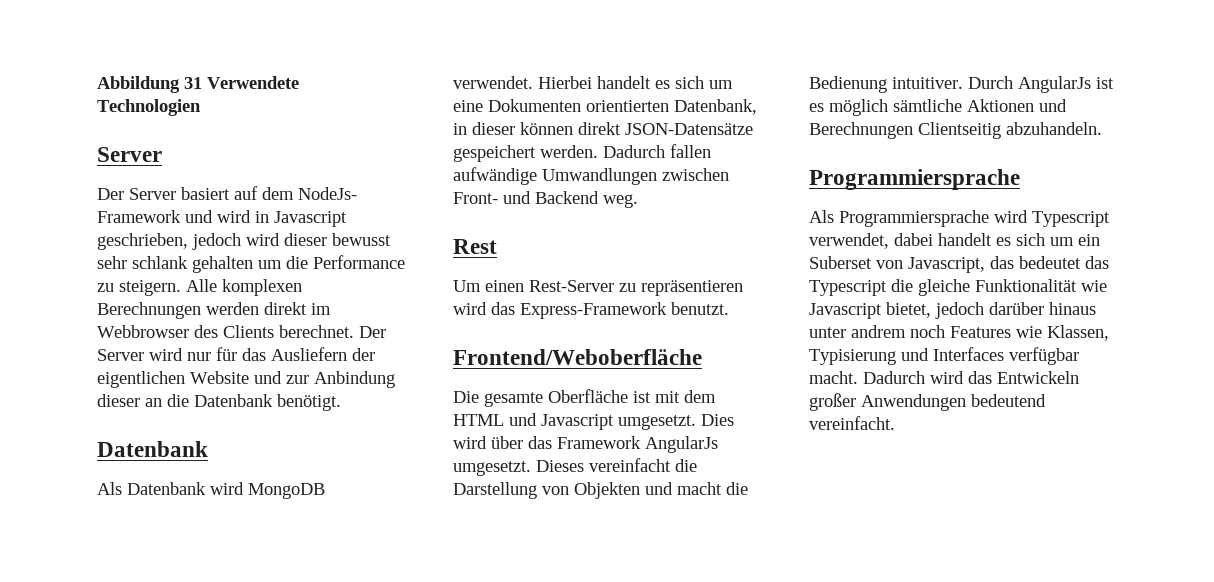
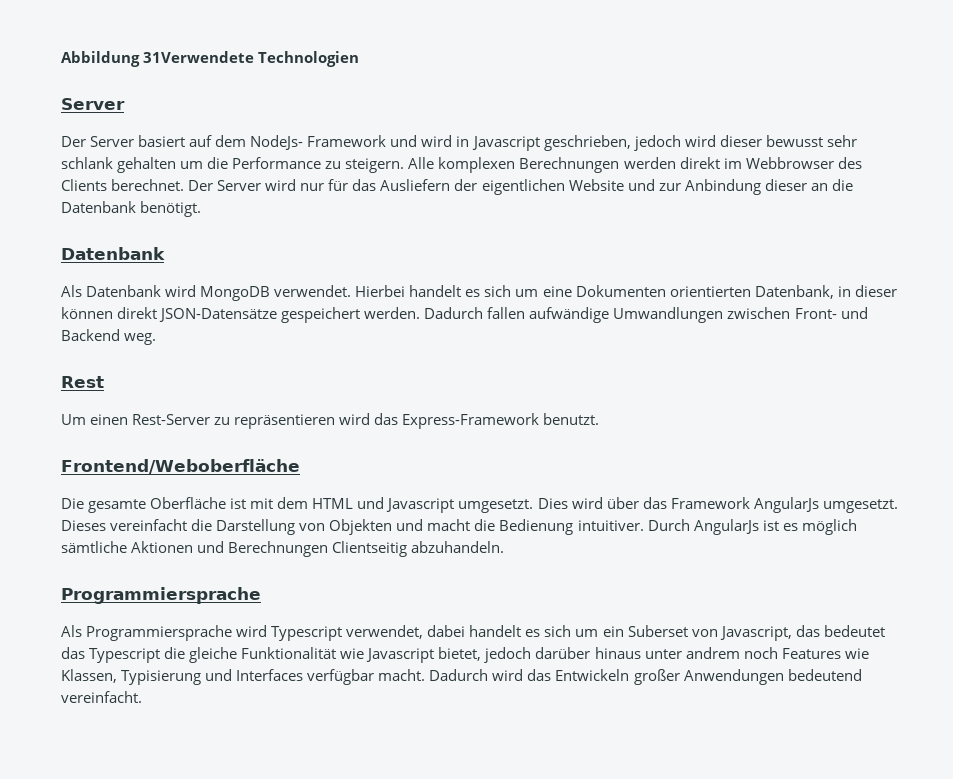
[184,76,299,89] 31 Verwendete -> [143,51,255,63] 31Verwendete

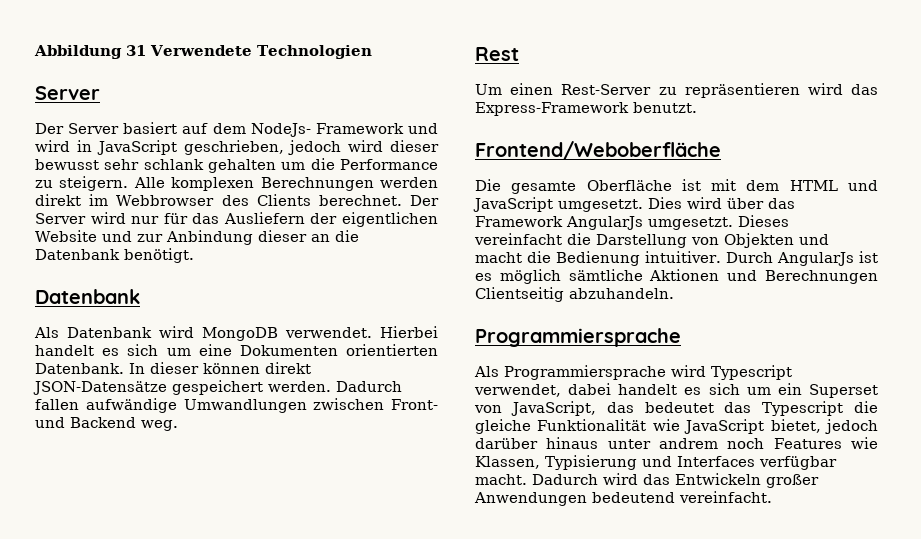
[143,51,255,63] 31Verwendete -> [126,45,252,56] 31 Verwendete
[471,136,540,151] Javascript -> [96,140,177,155] JavaScript
[754,285,851,299] Datenbank, in -> [35,363,145,374] Datenbank. In
[386,498,455,513] Javascript -> [473,197,553,212] JavaScript
[627,625,792,641] Suberset von Javascript, -> [809,384,878,398] [474,401,596,416] Superset von JavaScript,
[366,648,435,663] Javascript -> [684,419,765,434] JavaScript

